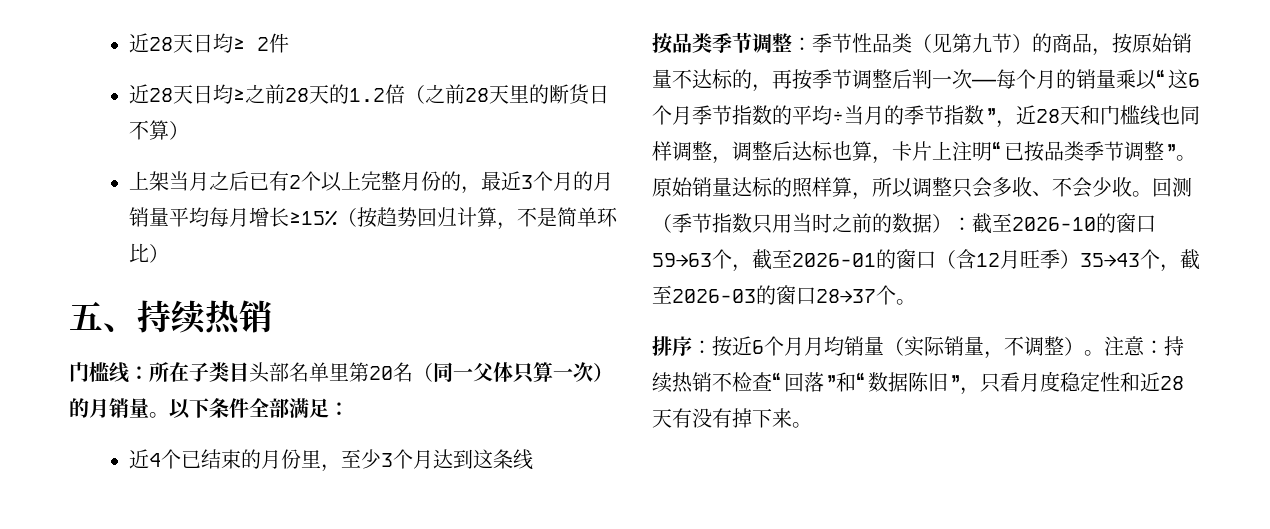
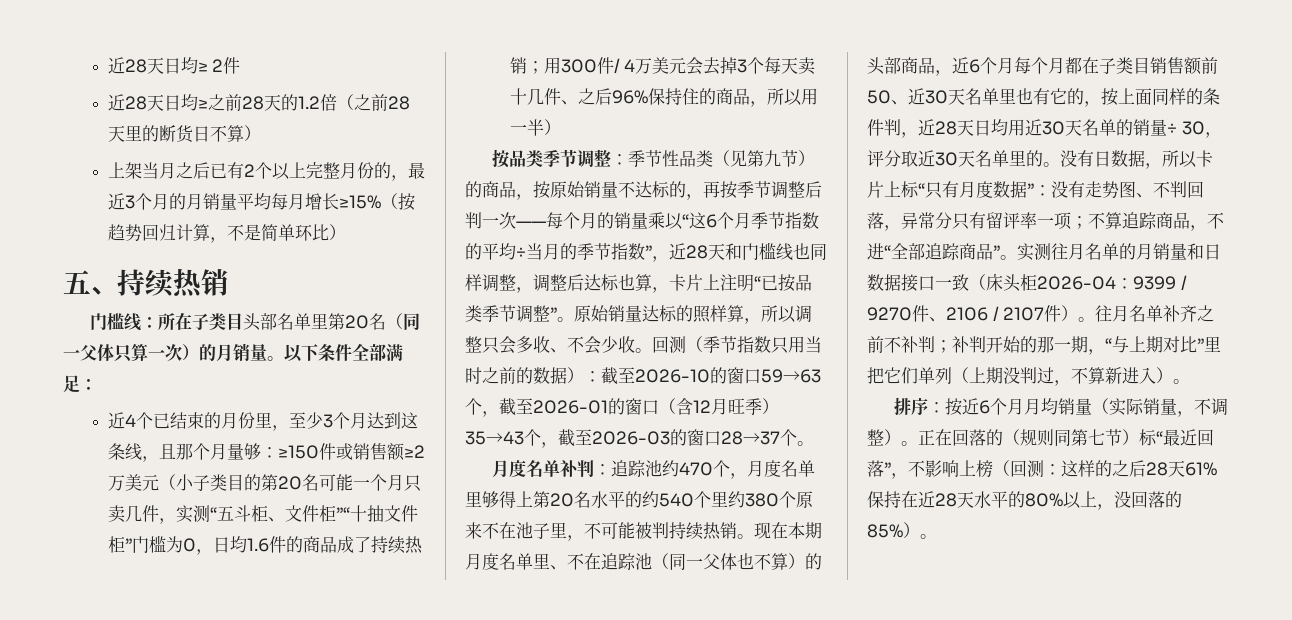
(534, 459) none -> [141,443,425,462] [107,474,421,492] [107,505,418,524] [107,535,423,555] [509,57,816,75] [509,88,818,107] [509,119,561,136] ，且那个月量够：≥150件或销售额≥2万美元（小子类目的第20名可能一个月只卖几件，实测“五斗柜、文件柜”“十抽文件柜”门槛为0，日均1.6件的商品成了持续热销；用300件/ 4万美元会去掉3个每天卖十几件、之后96%保持住的商品，所以用一半）
(916, 302) none -> [491,460,815,479] [465,491,813,508] [465,522,822,541] [465,553,822,570] [867,57,1218,76] [867,88,1220,107] [867,119,1222,138] [867,150,1213,169] [867,181,1204,199] [867,212,1224,231] [867,243,1221,261] [867,274,1187,292] [867,305,1215,322] [867,336,1221,355] [867,367,1190,386] // 月度名单补判：追踪池约470个，月度名单里够得上第20名水平的约540个里约380个原来不在池子里，不可能被判持续热销。现在本期月度名单里、不在追踪池（同一父体也不算）的头部商品，近6个月每个月都在子类目销售额前50、近30天名单里也有它的，按上面同样的条件判，近28天日均用近30天名单的销量÷ 30，评分取近30天名单里的。没有日数据，所以卡片上标“只有月度数据”：没有走势图、不判回落，异常分只有留评率一项；不算追踪商品，不进“全部追踪商品”。实测往月名单的月销量和日数据接口一致（床头柜2026-04：9399 / 9270件、2106 / 2107件）。往月名单补齐之前不补判；补判开始的那一期，“与上期对比”里把它们单列（上期没判过，不算新进入）。
[1104,336,1184,356] [652,371,1184,395] [652,408,792,428] 注意：持续热销不检查“回落”和“数据陈旧”，只看月度稳定性和近28天有没有掉下来 -> [918,429,1214,446] [867,460,1217,479] [867,491,1182,510] [867,522,920,538] 正在回落的（规则同第七节）标“最近回落”，不影响上榜（回测：这样的之后28天61%保持在近28天水平的80%以上，没回落的85%）

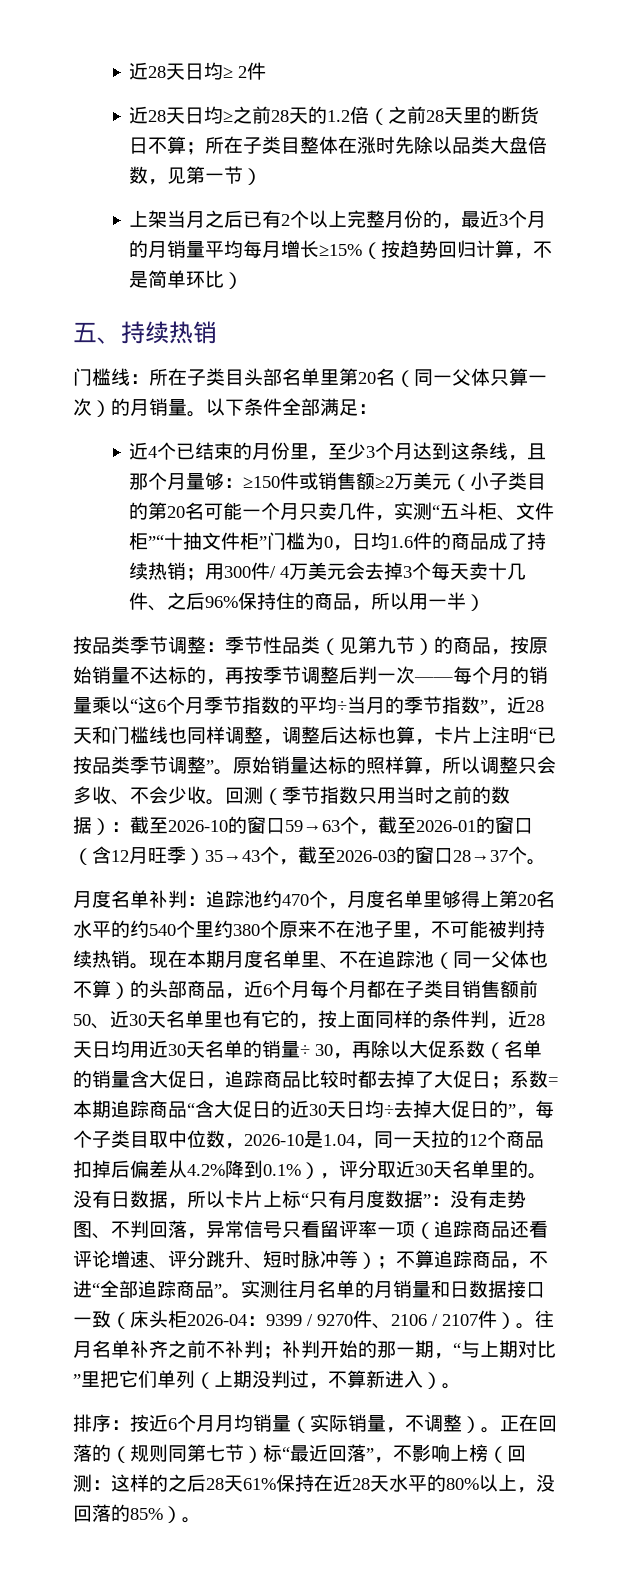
(244, 133) none -> [186,136,548,155] [129,166,244,185] ；所在子类目整体在涨时先除以品类大盘倍数，见第一节
(1222, 135) none -> [352,1040,542,1059] [73,1070,558,1089] [73,1100,554,1119] [73,1130,544,1149] [73,1160,339,1179] 再除以大促系数（名单的销量含大促日，追踪商品比较时都去掉了大促日；系数=本期追踪商品“含大促日的近30天日均÷去掉大促日的”，每个子类目取中位数，2026-10是1.04，同一天拉的12个商品扣掉后偏差从4.2%降到0.1%），
[935,212,986,230] 分只有 -> [244,1220,320,1238] 信号只看
(1072, 221) none -> [415,1220,548,1239] [73,1250,377,1269] （追踪商品还看评论增速、评分跳升、短时脉冲等）

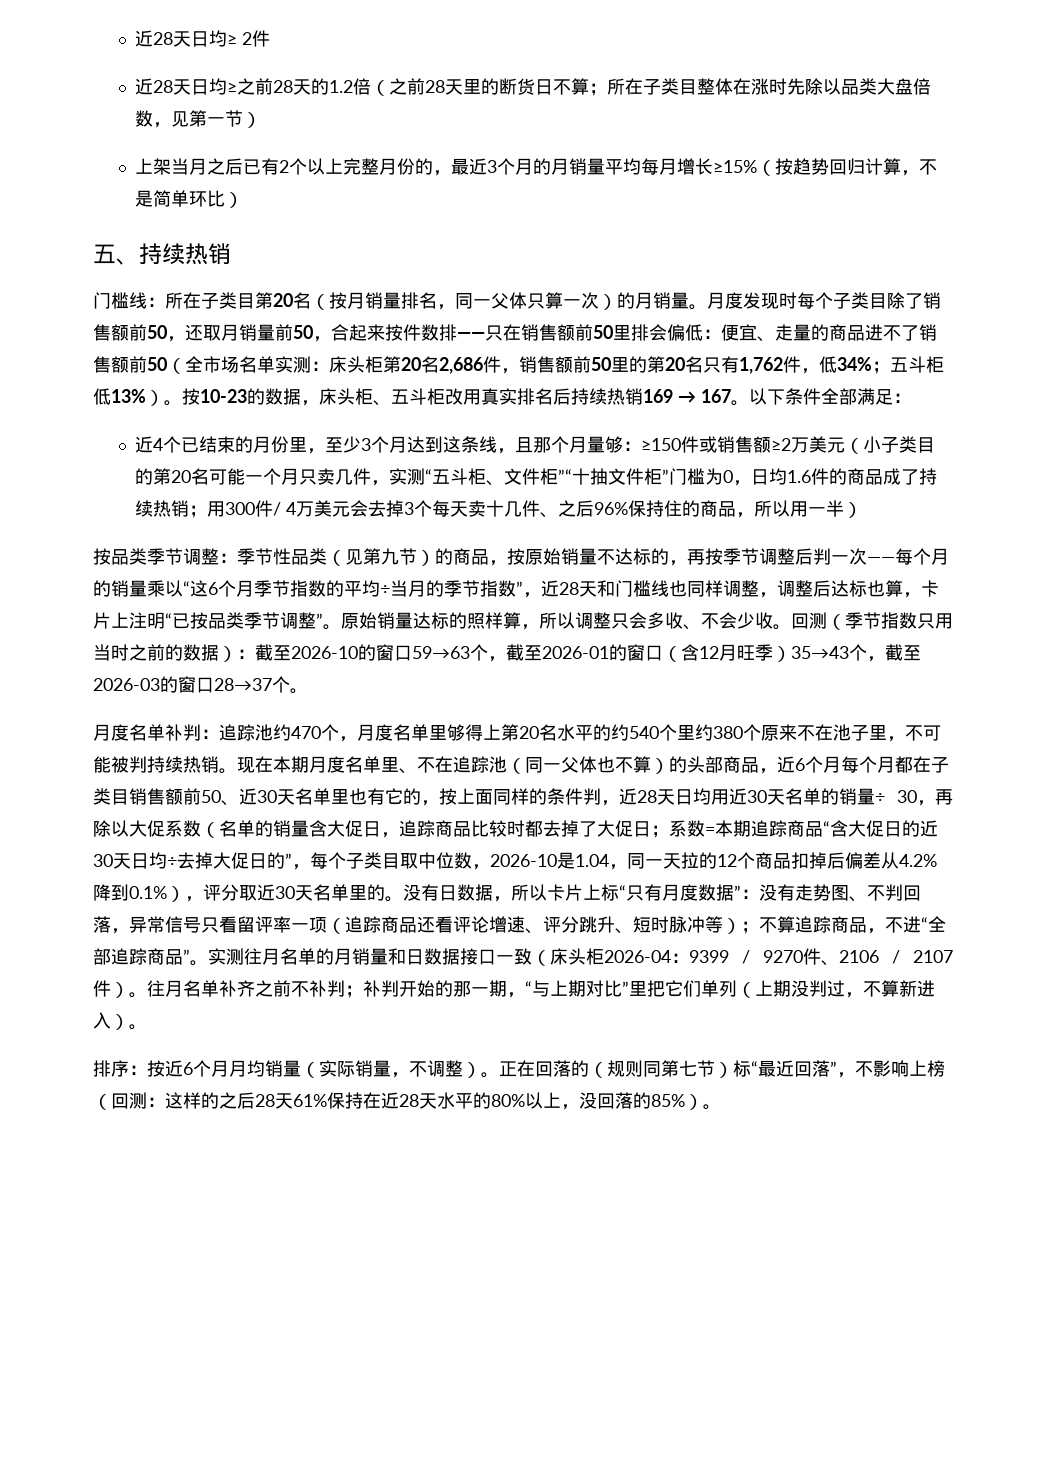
[244,368,414,387] 头部名单里第20名（ -> [255,292,455,310] 第20名（按月销量排名，
(206, 414) none -> [707,292,941,309] [93,324,937,342] [93,356,944,374] [93,388,749,406] 月度发现时每个子类目除了销售额前50，还取月销量前50，合起来按件数排——只在销售额前50里排会偏低：便宜、走量的商品进不了销售额前50（全市场名单实测：床头柜第20名2,686件，销售额前50里的第20名只有1,762件，低34%；五斗柜低13%）。按10-23的数据，床头柜、五斗柜改用真实排名后持续热销169 → 167。

